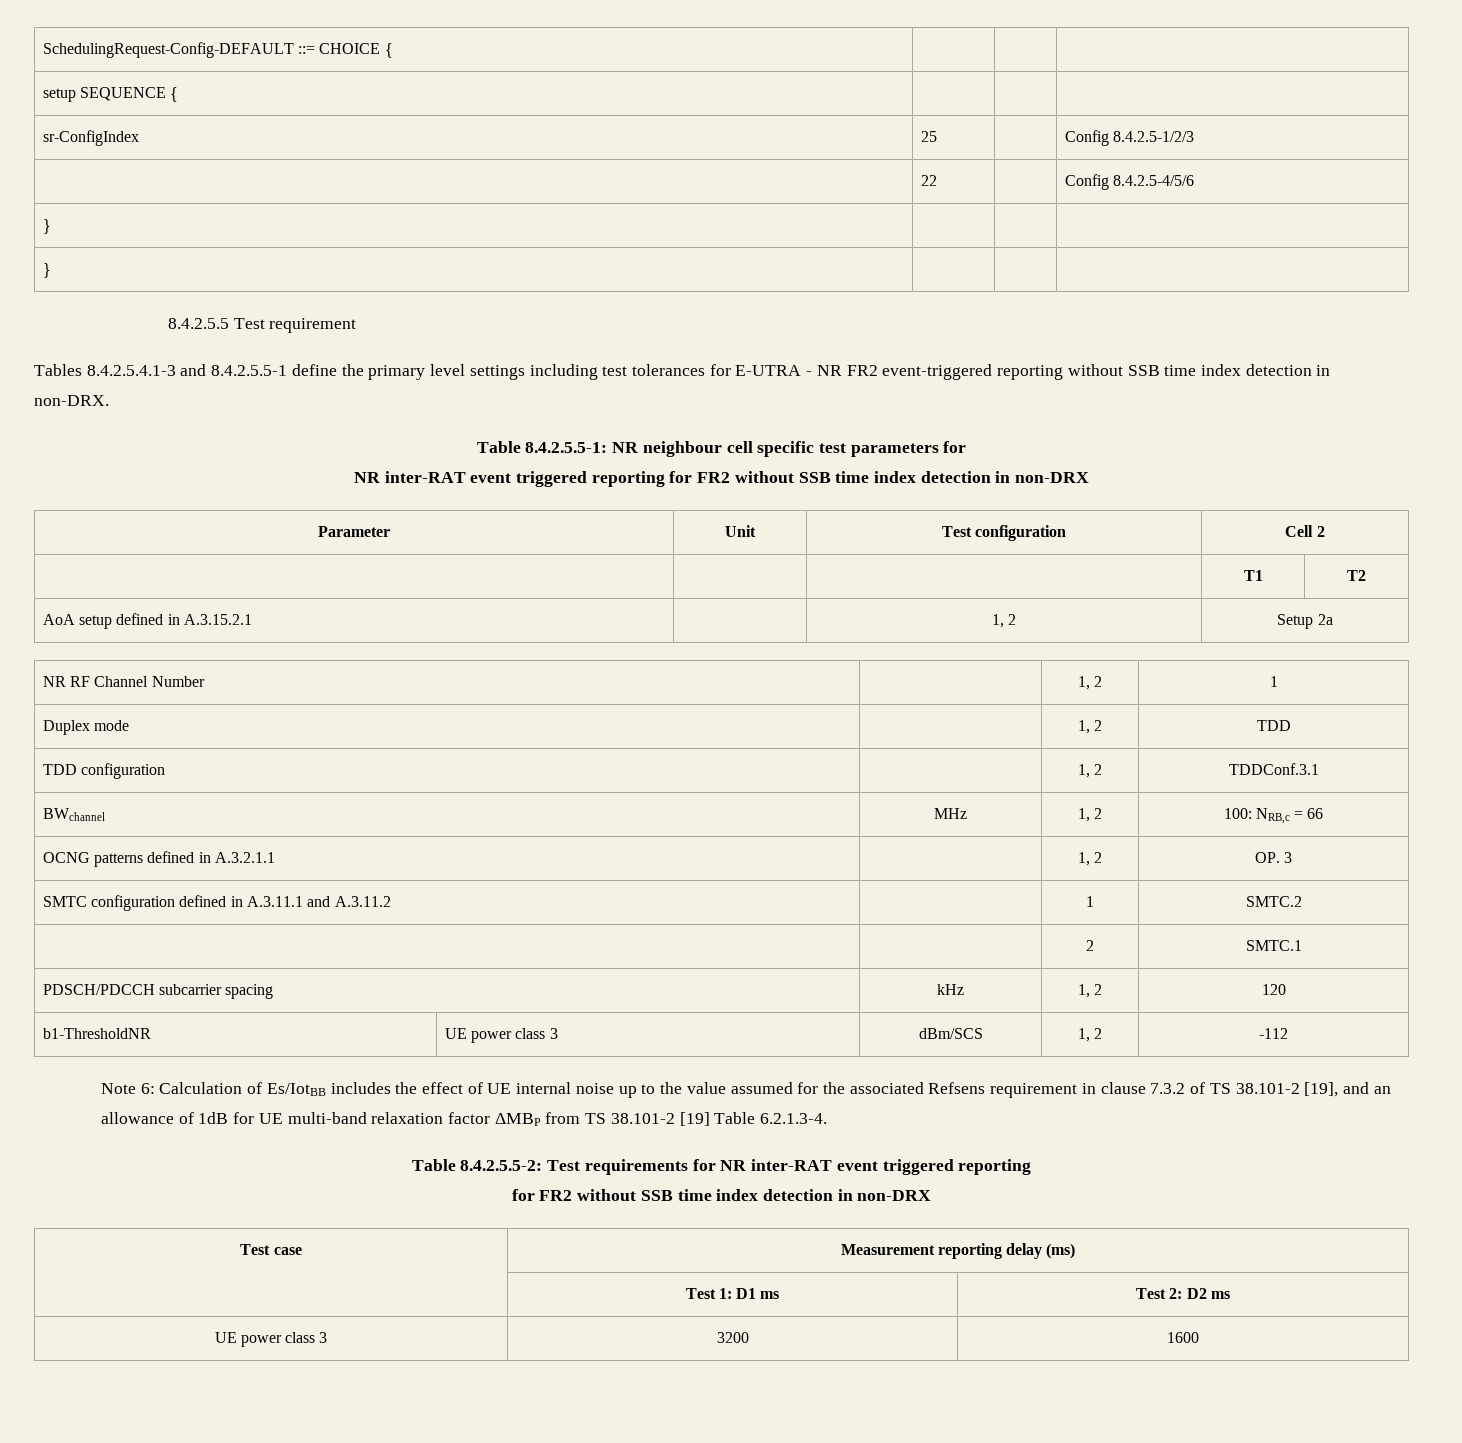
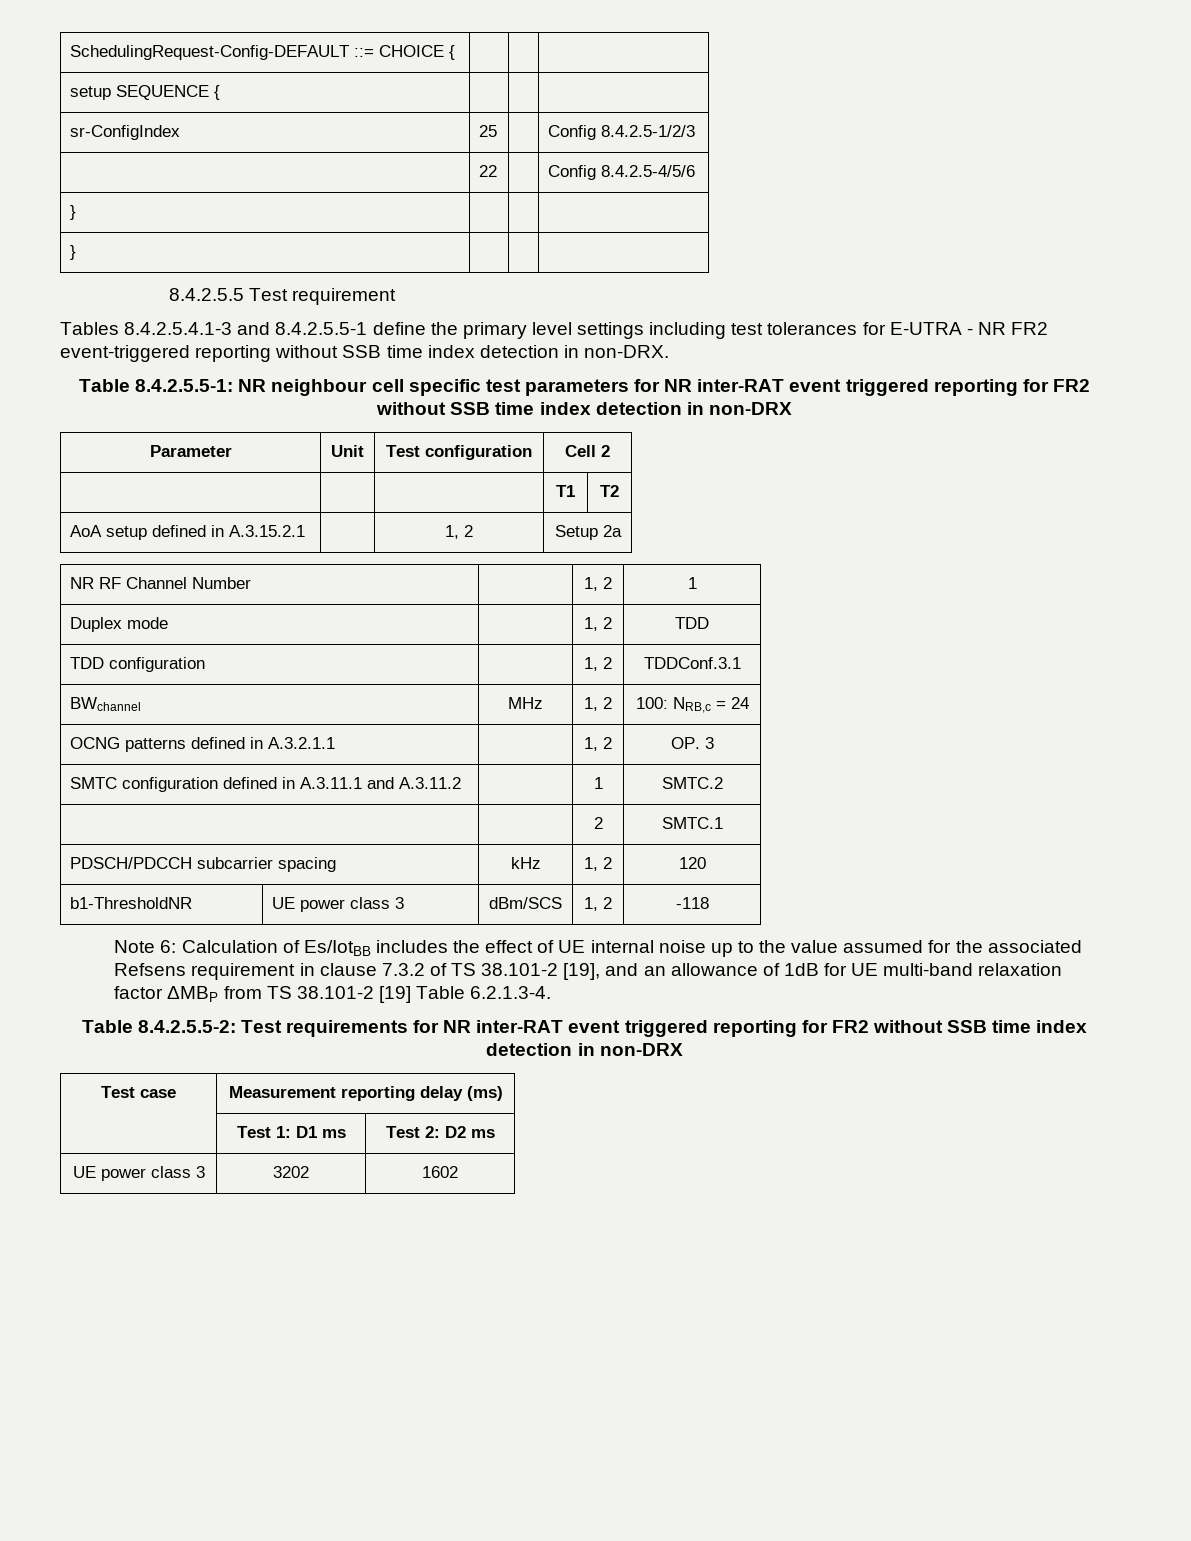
(967, 447) // -> (661, 385) none
[1307,808,1324,819] 66 -> [730,697,749,709] 24
[1259,1028,1288,1039] -112 -> [675,897,709,909] -118
(1032, 1167) // -> (797, 1028) none
[716,1332,749,1343] [1167,1332,1199,1343] 3200 | 1600 -> [273,1166,309,1178] [421,1166,458,1178] 3202 | 1602

